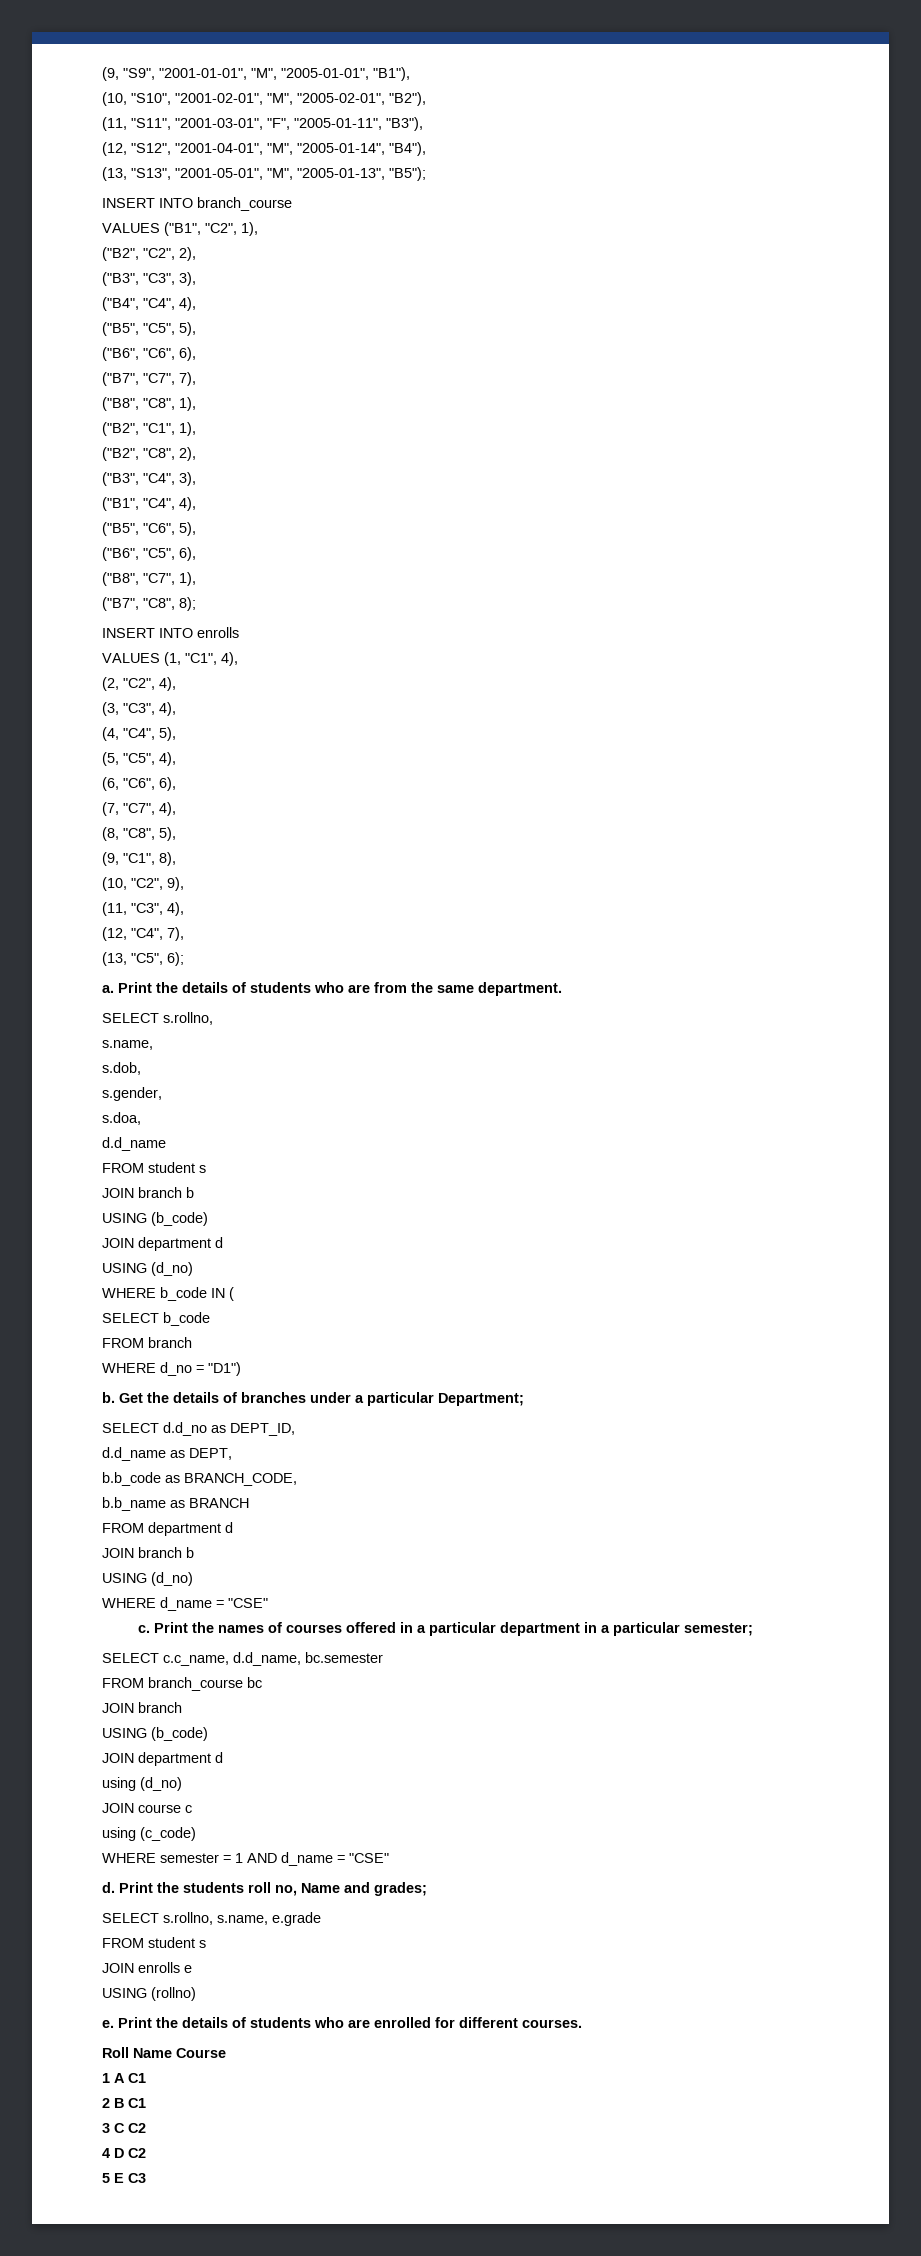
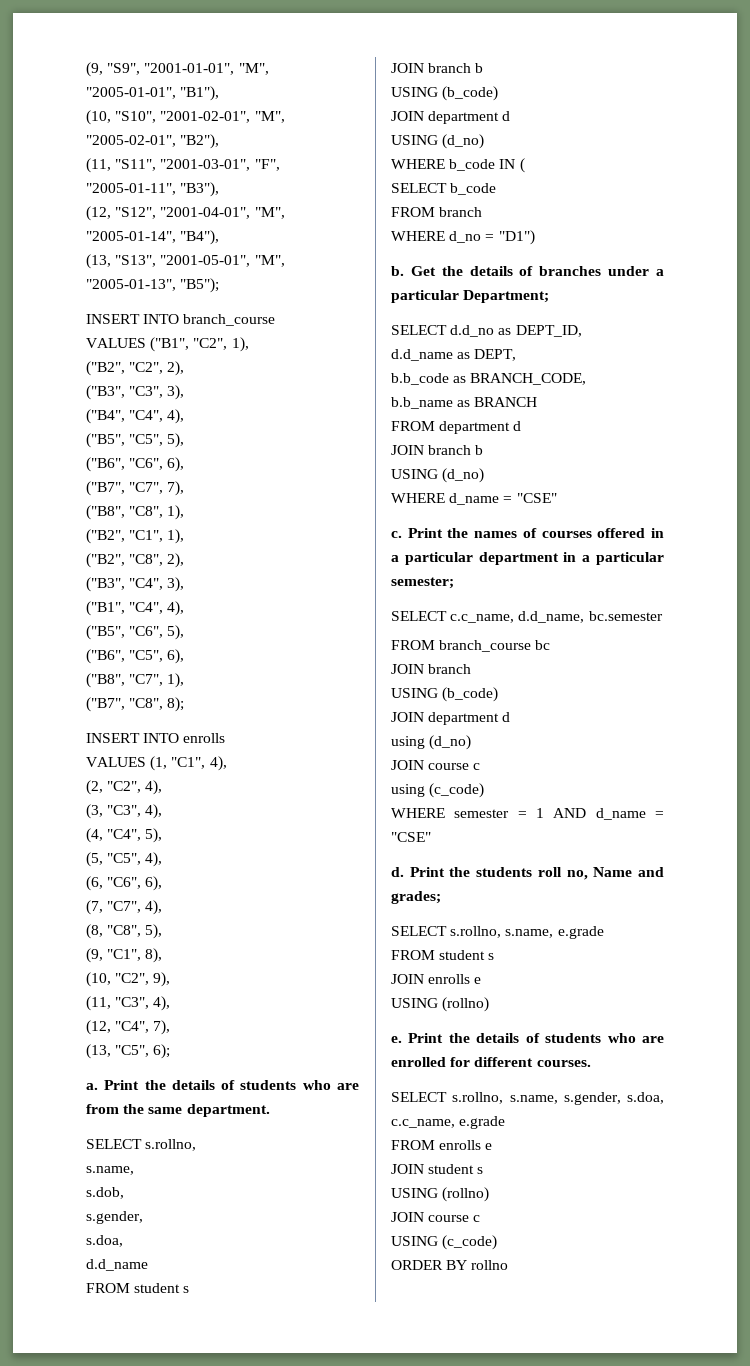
[102,2047,226,2058] [102,2073,146,2083] [102,2098,146,2108] [102,2123,146,2133] [102,2148,146,2158] [102,2173,146,2183] Roll Name Course // 1 A C1 // 2 B C1 // 3 C C2 // 4 D C2 // 5 E C3 -> [391,1092,664,1105] [391,1116,506,1129] [391,1140,493,1150] [391,1164,484,1174] [391,1187,490,1202] [391,1212,481,1222] [391,1235,498,1250] [391,1260,509,1270] SELECT s.rollno, s.name, s.gender, s.doa, c.c_name, e.grade // FROM enrolls e // JOIN student s // USING (rollno) // JOIN course c // USING (c_code) // ORDER BY rollno

